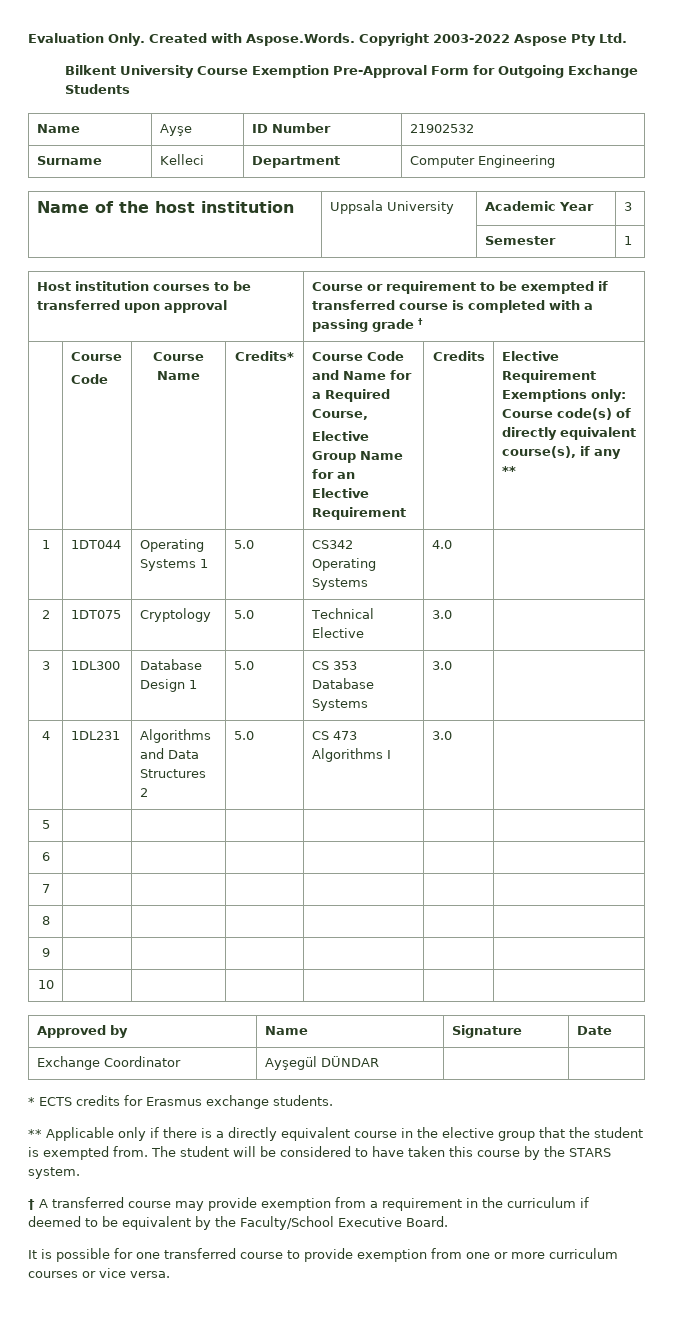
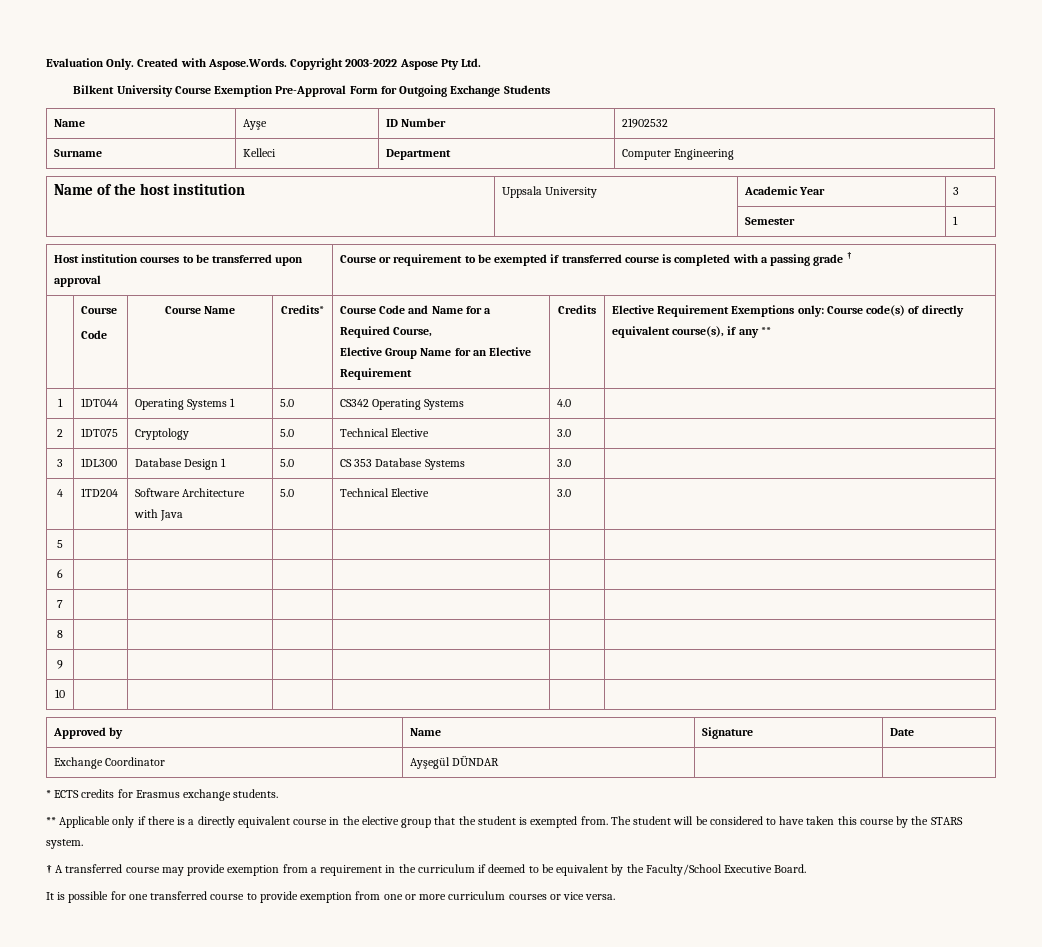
[70,731,120,740] [139,729,211,743] [139,748,199,759] [139,769,206,778] [139,788,148,797] [233,731,254,740] [311,731,357,740] [311,748,391,762] 1DL231 | Algorithms and Data Structures 2 | 5.0 | CS 473 Algorithms I -> [80,488,118,497] [134,488,246,497] [133,509,184,521] [279,489,294,497] [339,488,430,497] 1TD204 | Software Architecture with Java | 5.0 | Technical Elective

